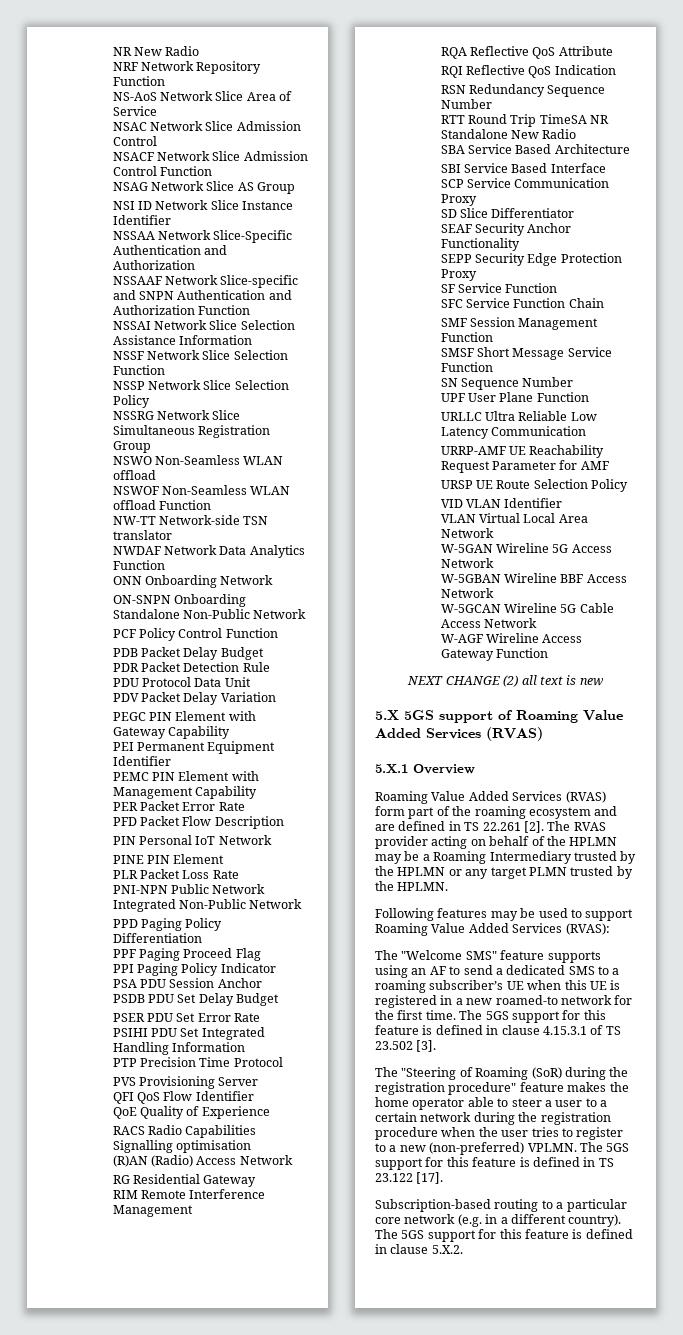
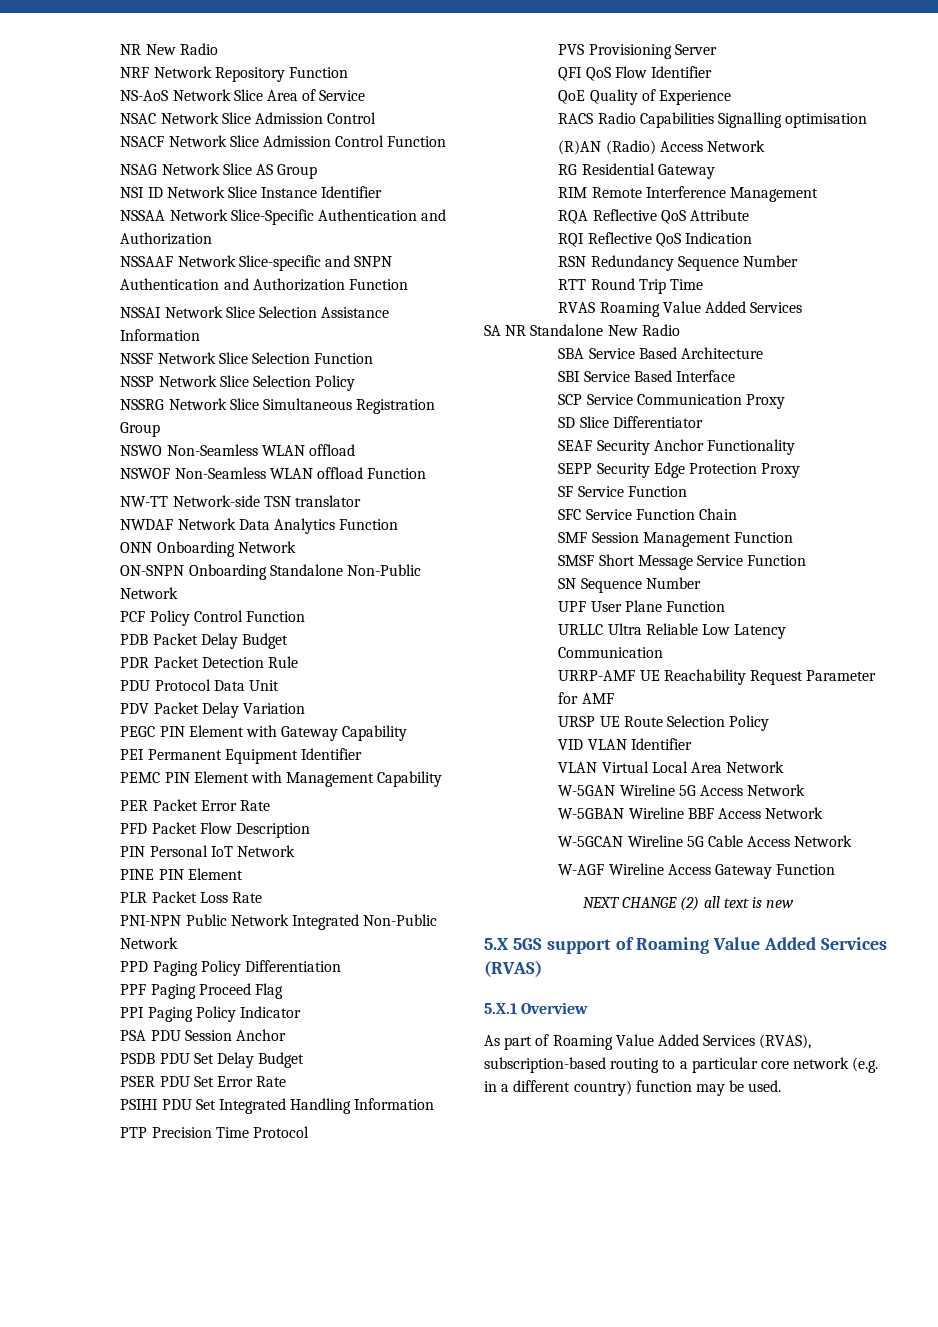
[539,114,587,124] TimeSA -> [670,279,704,290] [558,301,803,317] [484,325,501,336] Time // RVAS Roaming Value Added Services // SA
[375,791,606,804] [375,806,618,819] [375,821,606,833] [375,836,618,849] [375,851,637,864] [375,866,633,879] [375,881,449,891] [375,908,634,921] [375,923,610,936] [375,950,601,963] [375,965,620,978] [375,980,621,993] [375,995,633,1008] [375,1010,606,1023] [375,1025,621,1035] [375,1040,437,1052] [375,1067,629,1080] [375,1082,629,1095] [375,1097,607,1110] [375,1112,611,1125] [375,1127,624,1140] [375,1142,630,1155] [375,1157,614,1170] [375,1172,444,1184] [375,1199,491,1212] Roaming Value Added Services (RVAS) form part of the roaming ecosystem and are defined in TS 22.261 [2]. The RVAS provider acting on behalf of the HPLMN may be a Roaming Intermediary trusted by the HPLMN or any target PLMN trusted by the HPLMN. // Following features may be used to support Roaming Value Added Services (RVAS): // The "Welcome SMS" feature supports using an AF to send a dedicated SMS to a roaming subscriber’s UE when this UE is registered in a new roamed-to network for the first time. The 5GS support for this feature is defined in clause 4.15.3.1 of TS 23.502 [3]. // The "Steering of Roaming (SoR) during the registration procedure" feature makes the home operator able to steer a user to a certain network during the registration procedure when the user tries to register to a new (non-preferred) VPLMN. The 5GS support for this feature is defined in TS 23.122 [17]. // Subscription-based -> [484,1034,812,1050] [484,1057,606,1073] As part of Roaming Value Added Services (RVAS), subscription-based
[568,1214,622,1227] [375,1229,633,1242] [375,1244,463,1254] country). The 5GS support for this feature is defined in clause 5.X.2. -> [573,1080,782,1096] country) function may be used.

